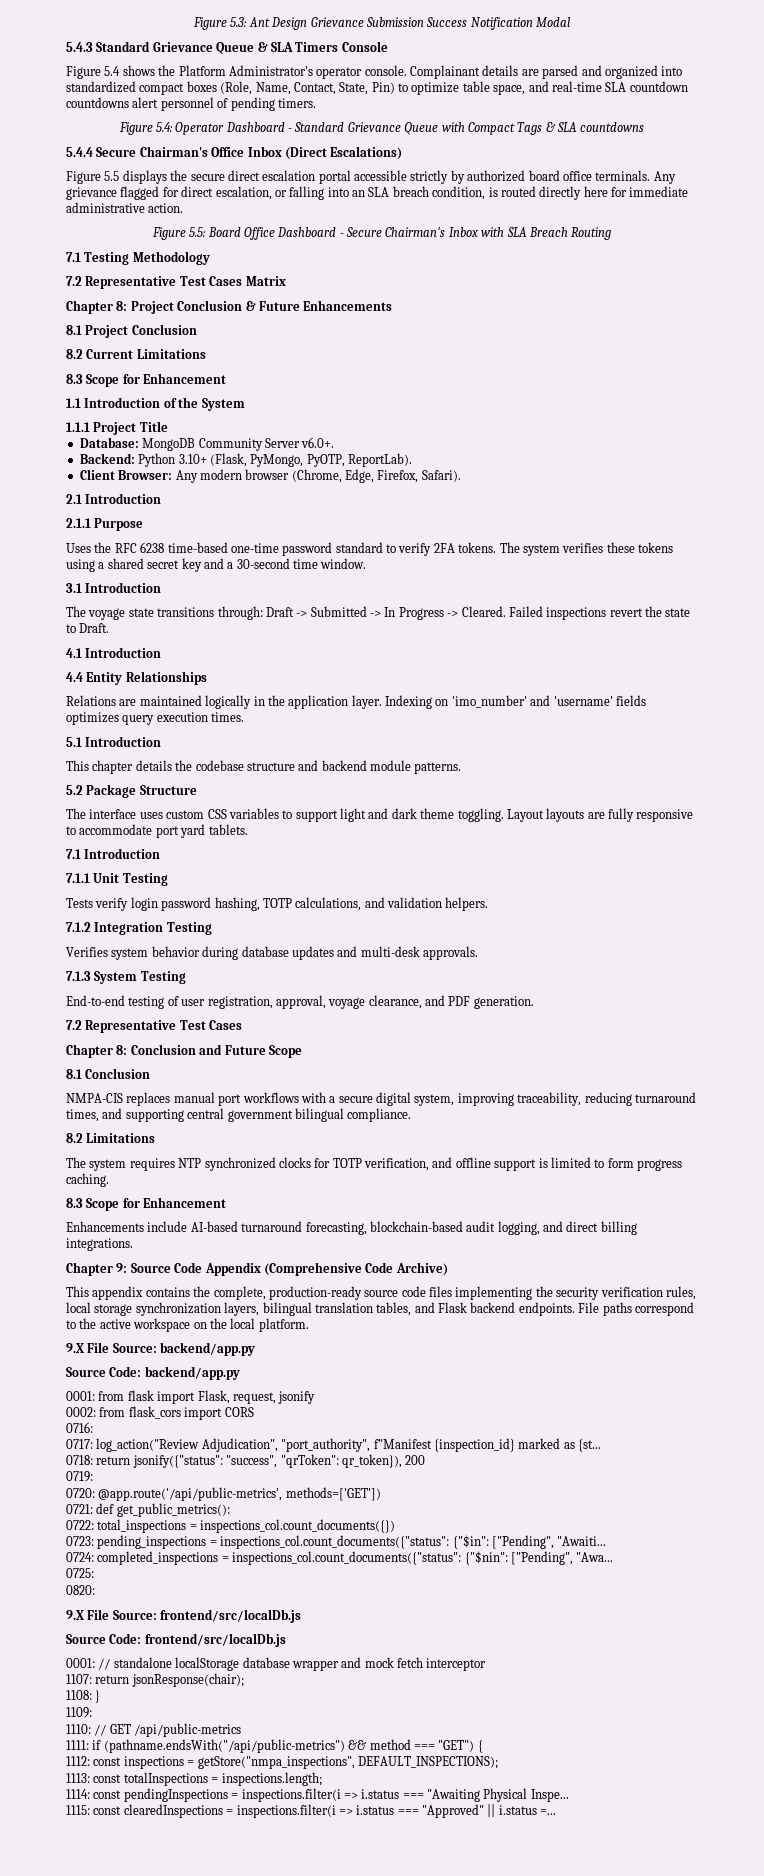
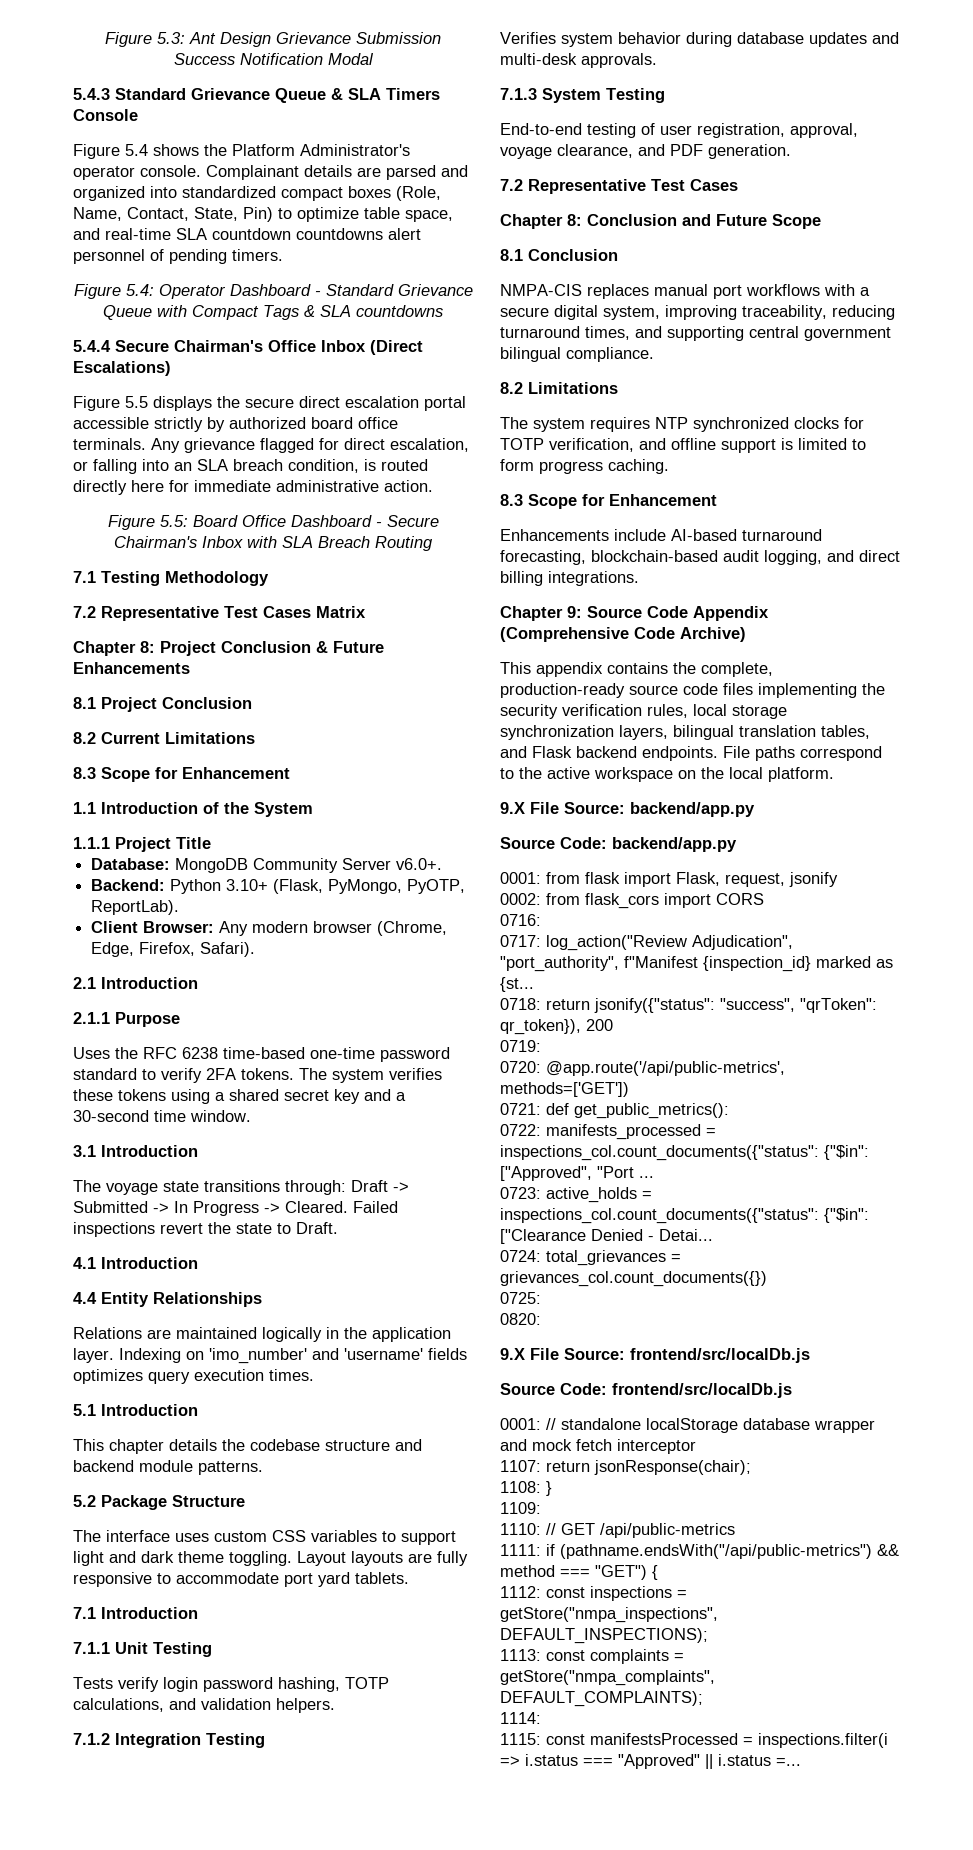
[97,1519,396,1533] [66,1535,607,1549] [66,1551,614,1565] total_inspections = inspections_col.count_documents({}) // 0723: pending_inspections = inspections_col.count_documents({"status": {"$in": ["Pending", "Awaiti... // 0724: completed_inspections = inspections_col.count_documents({"status": {"$nin": ["Pending", "Awa... -> [546,1124,716,1140] [500,1145,869,1161] [500,1166,654,1181] [500,1187,652,1203] [500,1208,869,1224] [500,1229,713,1244] [500,1250,681,1266] [500,1271,767,1287] manifests_processed = inspections_col.count_documents({"status": {"$in": ["Approved", "Port ... // 0723: active_holds = inspections_col.count_documents({"status": {"$in": ["Clearance Denied - Detai... // 0724: total_grievances = grievances_col.count_documents({})
[123,1772,322,1786] [66,1788,569,1802] totalInspections = inspections.length; // 1114: const pendingInspections = inspections.filter(i => i.status === "Awaiting Physical Inspe... -> [590,1649,684,1664] [500,1670,715,1686] [500,1691,703,1707] [500,1712,541,1724] complaints = getStore("nmpa_complaints", DEFAULT_COMPLAINTS); // 1114:
[123,1804,223,1818] clearedInspections -> [590,1733,738,1745] manifestsProcessed

